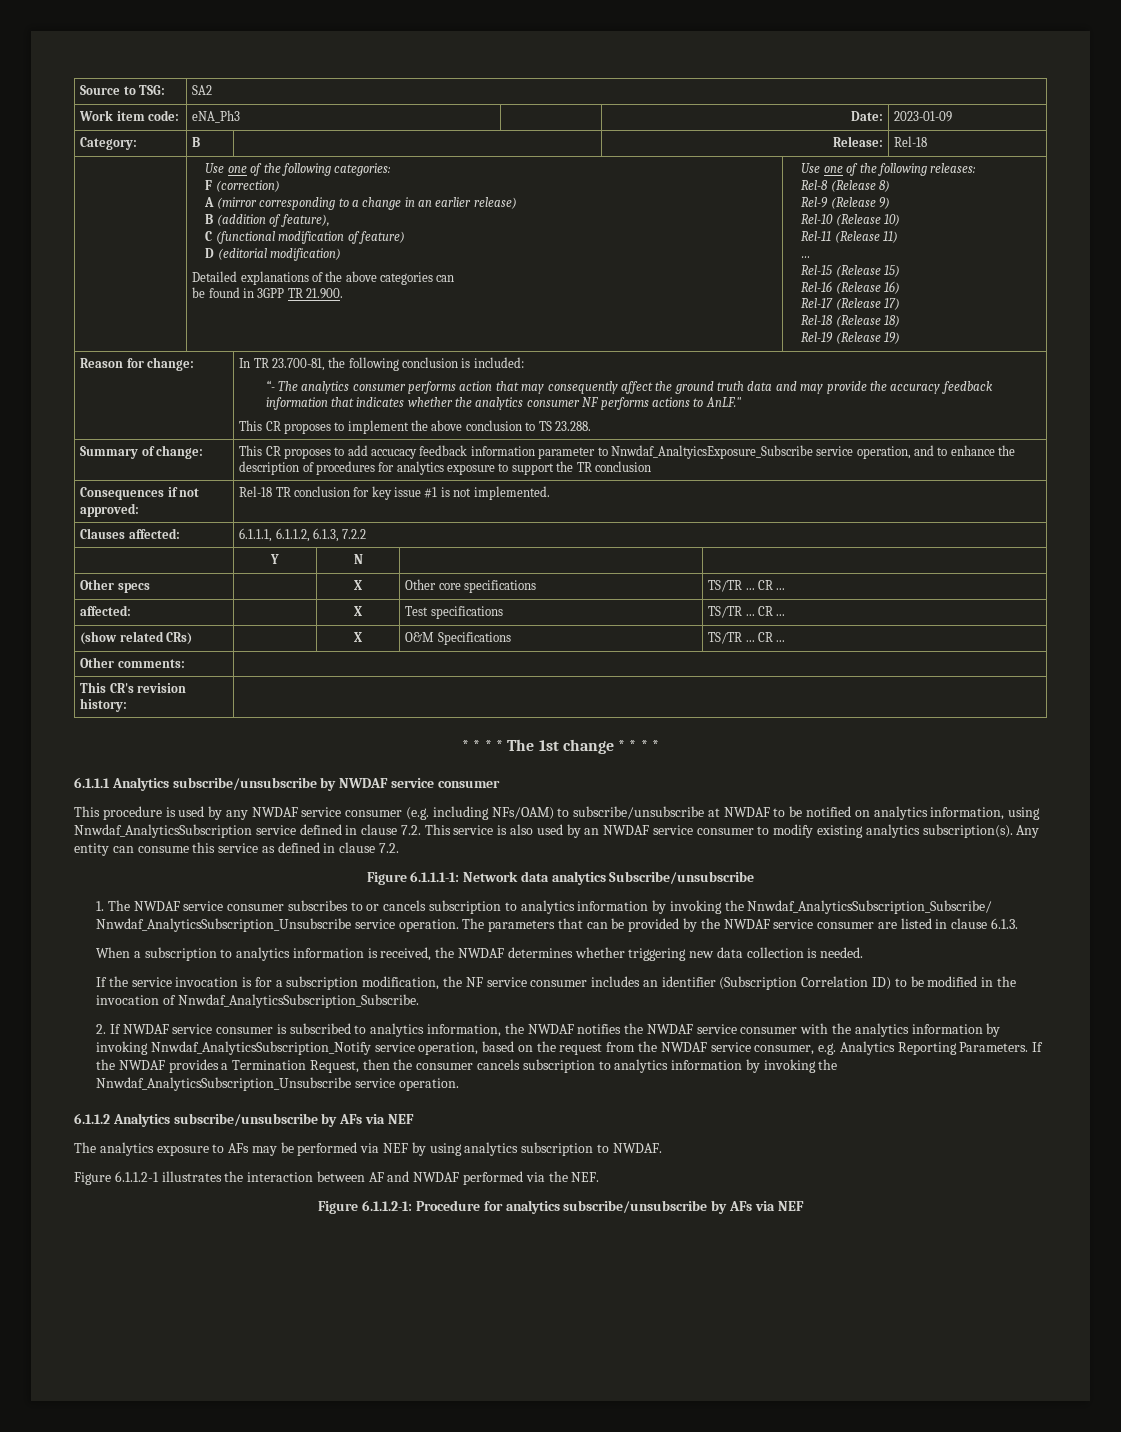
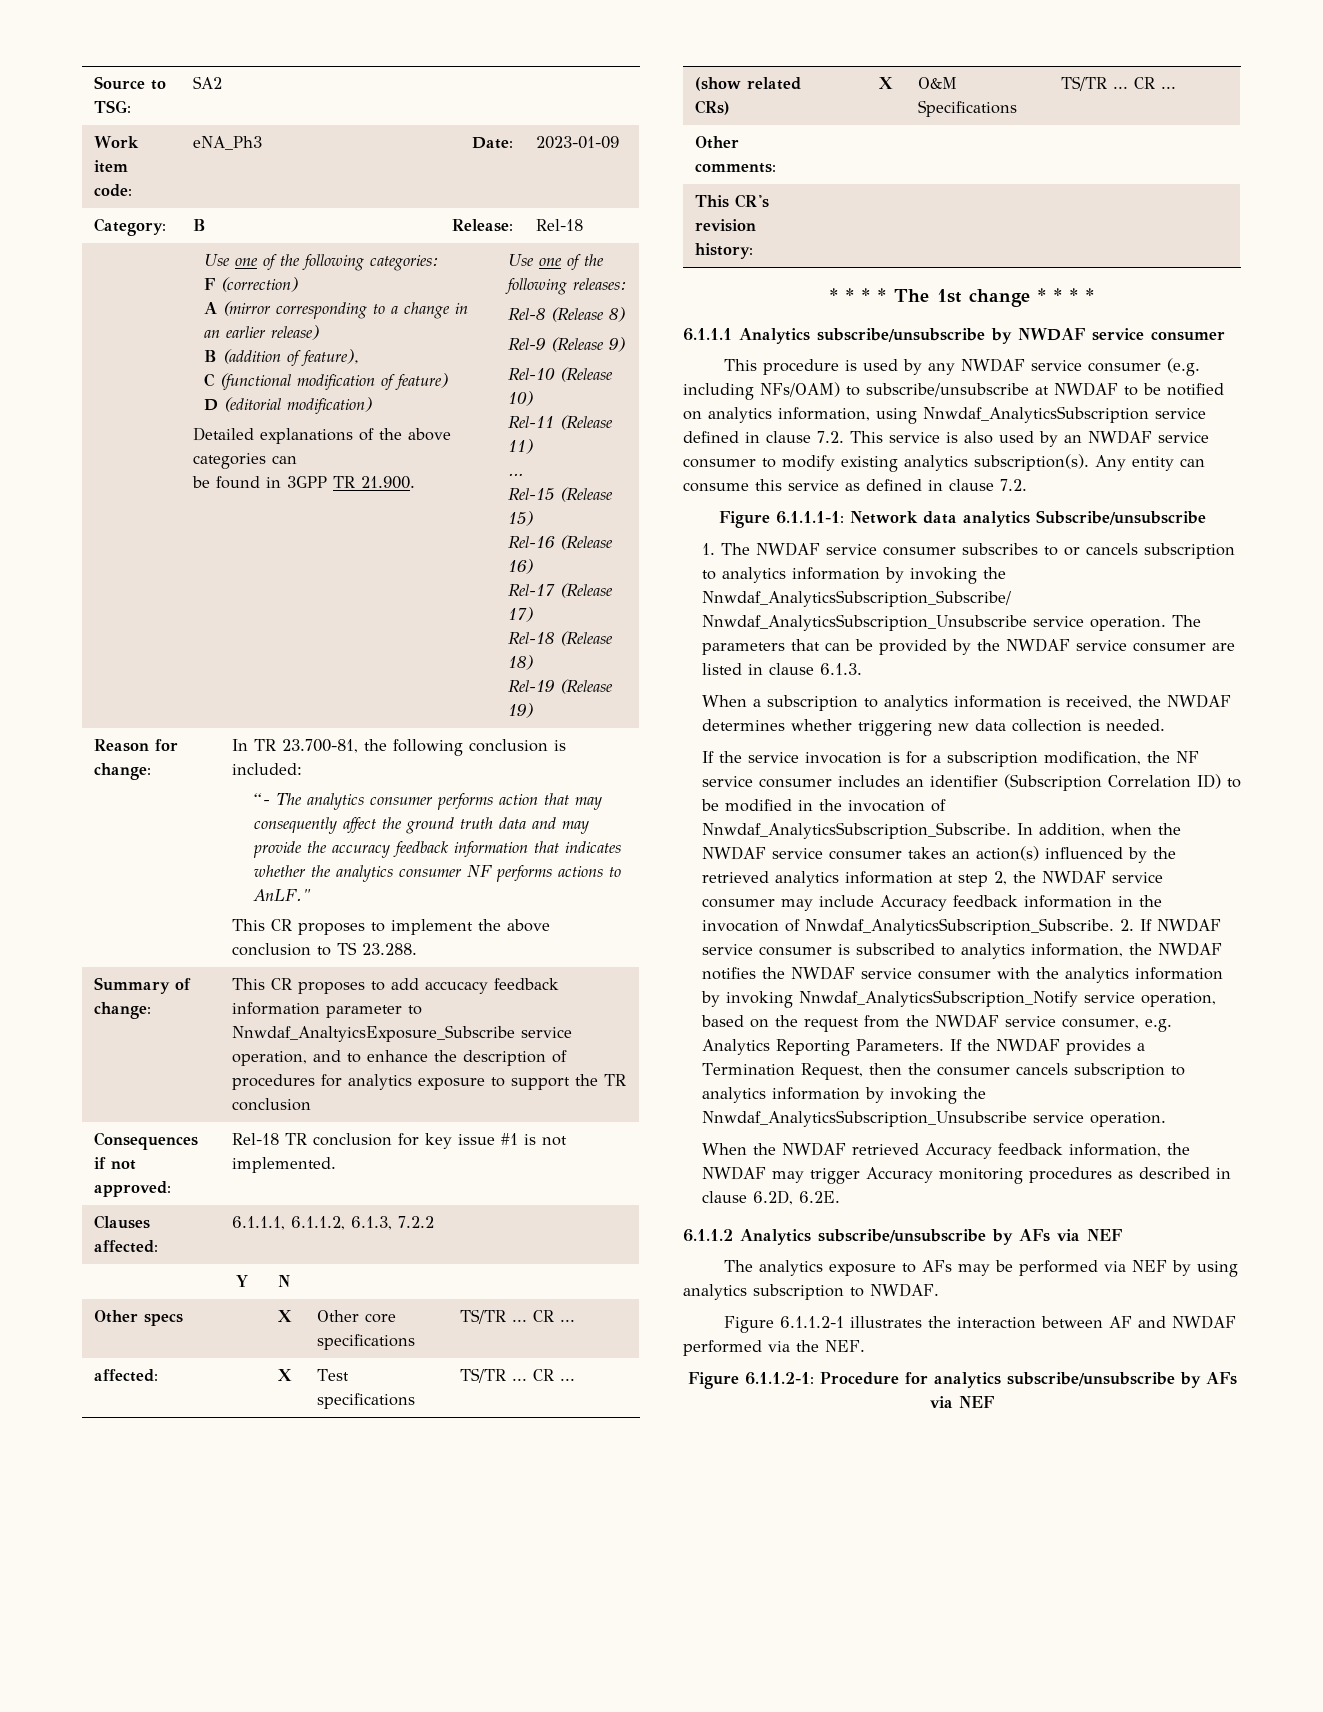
(419, 1001) // -> [1016,823,1181,837] [701,846,1176,863] [701,870,1163,887] [701,895,1162,911] [701,918,1114,935] In addition, when the NWDAF service consumer takes an action(s) influenced by the retrieved analytics information at step 2, the NWDAF service consumer may include Accuracy feedback information in the invocation of Nnwdaf_AnalyticsSubscription_Subscribe.
(459, 1084) none -> [701,1142,1190,1159] [701,1166,1231,1184] [701,1190,840,1205] // When the NWDAF retrieved Accuracy feedback information, the NWDAF may trigger Accuracy monitoring procedures as described in clause 6.2D, 6.2E.

